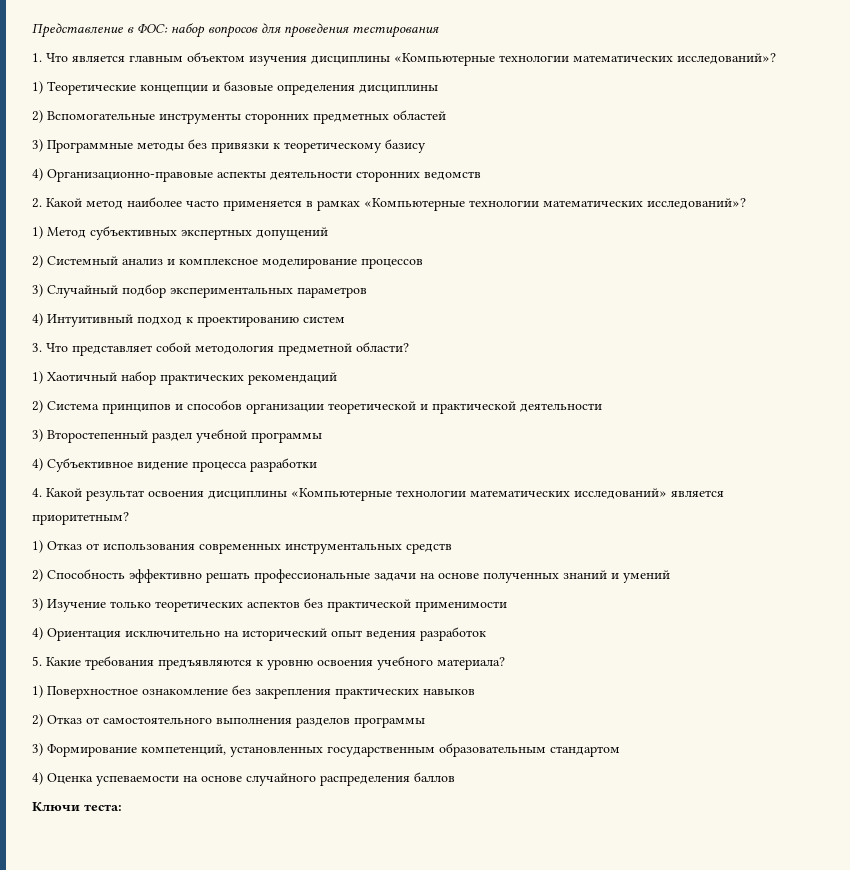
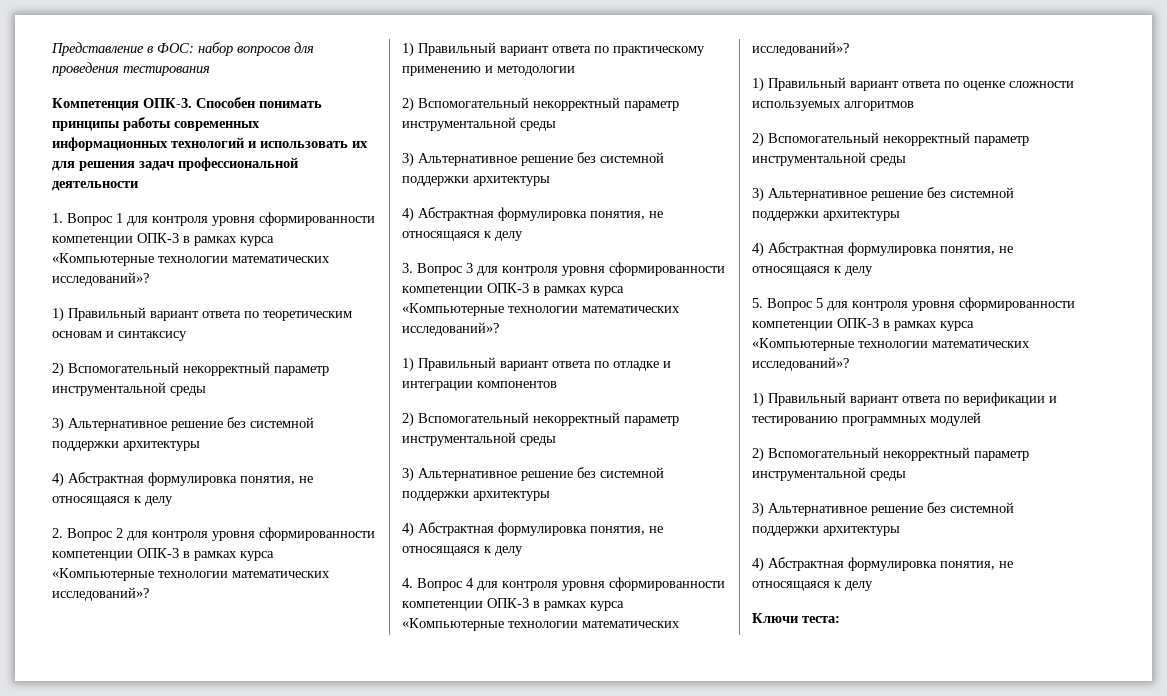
[32,52,776,66] [32,81,438,95] [32,110,446,124] [32,139,426,153] [32,168,481,182] [32,197,746,211] [32,226,328,240] [32,255,423,269] [32,284,367,298] [32,313,345,327] [32,342,409,356] [32,371,337,385] [32,400,602,414] [32,429,322,443] [32,458,317,472] [32,488,724,501] [32,512,129,525] [32,540,452,554] [32,569,670,583] [32,598,507,612] [32,627,486,641] [32,656,505,670] [32,685,475,699] [32,714,425,728] [32,743,620,757] [32,772,455,786] 1. Что является главным объектом изучения дисциплины «Компьютерные технологии математических исследований»? // 1) Теоретические концепции и базовые определения дисциплины // 2) Вспомогательные инструменты сторонних предметных областей // 3) Программные методы без привязки к теоретическому базису // 4) Организационно-правовые аспекты деятельности сторонних ведомств // 2. Какой метод наиболее часто применяется в рамках «Компьютерные технологии математических исследований»? // 1) Метод субъективных экспертных допущений // 2) Системный анализ и комплексное моделирование процессов // 3) Случайный подбор экспериментальных параметров // 4) Интуитивный подход к проектированию систем // 3. Что представляет собой методология предметной области? // 1) Хаотичный набор практических рекомендаций // 2) Система принципов и способов организации теоретической и практической деятельности // 3) Второстепенный раздел учебной программы // 4) Субъективное видение процесса разработки // 4. Какой результат освоения дисциплины «Компьютерные технологии математических исследований» является приоритетным? // 1) Отказ от использования современных инструментальных средств // 2) Способность эффективно решать профессиональные задачи на основе полученных знаний и умений // 3) Изучение только теоретических аспектов без практической применимости // 4) Ориентация исключительно на исторический опыт ведения разработок // 5. Какие требования предъявляются к уровню освоения учебного материала? // 1) Поверхностное ознакомление без закрепления практических навыков // 2) Отказ от самостоятельного выполнения разделов программы // 3) Формирование компетенций, установленных государственным образовательным стандартом // 4) Оценка успеваемости на основе случайного распределения баллов -> [52,97,322,111] [52,117,260,131] [52,137,368,151] [52,157,298,171] [52,181,138,191] [52,212,375,226] [52,233,274,246] [52,253,330,266] [52,272,149,286] [52,307,352,322] [52,331,187,341] [52,362,329,377] [52,382,206,396] [52,417,314,432] [52,441,200,451] [52,472,313,487] [52,496,173,506] [52,527,375,541] [52,548,274,561] [52,568,330,581] [52,587,149,601] [402,42,705,57] [402,66,575,76] [402,97,679,112] [402,117,556,131] [402,152,664,167] [402,176,550,186] [402,207,663,222] [402,231,523,241] [402,262,725,276] [402,283,624,296] [402,303,680,316] [402,322,499,336] [402,357,671,372] [402,381,557,391] [402,412,679,427] [402,432,556,446] [402,467,664,482] [402,491,550,501] [402,522,663,537] [402,546,523,556] [402,577,725,591] [402,598,624,611] [402,618,680,631] [752,42,849,56] [752,77,1074,92] [752,101,914,111] [752,132,1029,147] [752,152,906,166] [752,187,1014,202] [752,211,900,221] [752,242,1013,257] [752,266,873,276] [752,297,1075,311] [752,318,974,331] [752,338,1030,351] [752,357,849,371] [752,392,1057,407] [752,412,981,426] [752,447,1029,462] [752,467,906,481] [752,502,1014,517] [752,526,900,536] [752,557,1013,572] [752,581,873,591] Компетенция ОПК-3. Способен понимать принципы работы современных информационных технологий и использовать их для решения задач профессиональной деятельности // 1. Вопрос 1 для контроля уровня сформированности компетенции ОПК-3 в рамках курса «Компьютерные технологии математических исследований»? // 1) Правильный вариант ответа по теоретическим основам и синтаксису // 2) Вспомогательный некорректный параметр инструментальной среды // 3) Альтернативное решение без системной поддержки архитектуры // 4) Абстрактная формулировка понятия, не относящаяся к делу // 2. Вопрос 2 для контроля уровня сформированности компетенции ОПК-3 в рамках курса «Компьютерные технологии математических исследований»? // 1) Правильный вариант ответа по практическому применению и методологии // 2) Вспомогательный некорректный параметр инструментальной среды // 3) Альтернативное решение без системной поддержки архитектуры // 4) Абстрактная формулировка понятия, не относящаяся к делу // 3. Вопрос 3 для контроля уровня сформированности компетенции ОПК-3 в рамках курса «Компьютерные технологии математических исследований»? // 1) Правильный вариант ответа по отладке и интеграции компонентов // 2) Вспомогательный некорректный параметр инструментальной среды // 3) Альтернативное решение без системной поддержки архитектуры // 4) Абстрактная формулировка понятия, не относящаяся к делу // 4. Вопрос 4 для контроля уровня сформированности компетенции ОПК-3 в рамках курса «Компьютерные технологии математических исследований»? // 1) Правильный вариант ответа по оценке сложности используемых алгоритмов // 2) Вспомогательный некорректный параметр инструментальной среды // 3) Альтернативное решение без системной поддержки архитектуры // 4) Абстрактная формулировка понятия, не относящаяся к делу // 5. Вопрос 5 для контроля уровня сформированности компетенции ОПК-3 в рамках курса «Компьютерные технологии математических исследований»? // 1) Правильный вариант ответа по верификации и тестированию программных модулей // 2) Вспомогательный некорректный параметр инструментальной среды // 3) Альтернативное решение без системной поддержки архитектуры // 4) Абстрактная формулировка понятия, не относящаяся к делу

